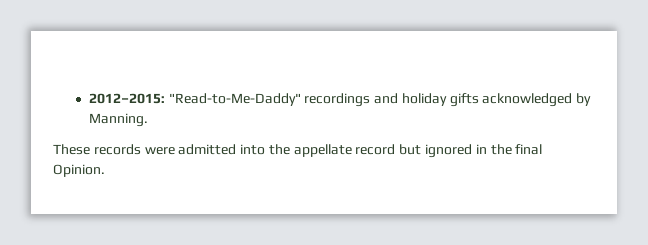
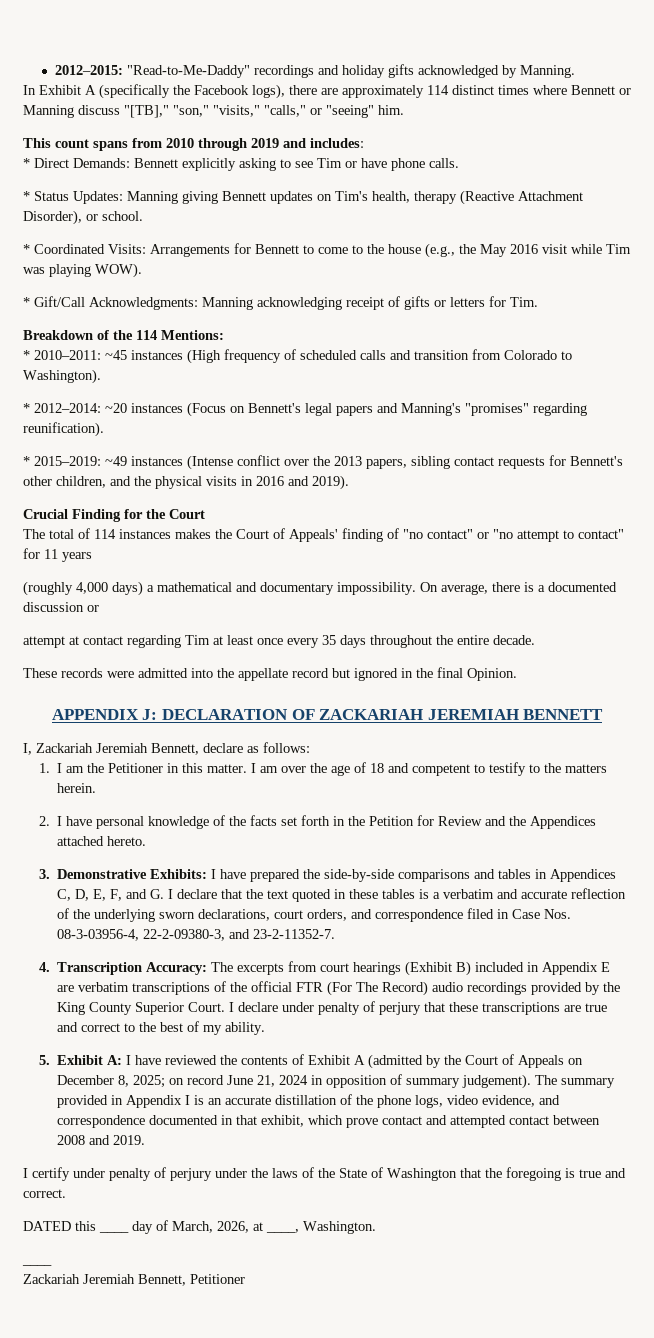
(148, 120) none -> [23,84,631,99] [23,105,404,118] [23,138,364,151] [23,158,459,171] [23,190,583,205] [23,210,143,225] [23,243,631,258] [23,263,142,278] [23,296,538,310] [23,330,224,340] [23,349,572,364] [23,369,101,384] [23,402,587,417] [23,422,104,437] [23,455,623,470] [23,475,349,490] [23,509,205,522] [23,528,624,542] [23,548,92,562] [23,581,617,596] [23,602,99,612] [23,635,535,648] // In Exhibit A (specifically the Facebook logs), there are approximately 114 distinct times where Bennett or Manning discuss "[TB]," "son," "visits," "calls," or "seeing" him. // This count spans from 2010 through 2019 and includes: // * Direct Demands: Bennett explicitly asking to see Tim or have phone calls. // * Status Updates: Manning giving Bennett updates on Tim's health, therapy (Reactive Attachment Disorder), or school. // * Coordinated Visits: Arrangements for Bennett to come to the house (e.g., the May 2016 visit while Tim was playing WOW). // * Gift/Call Acknowledgments: Manning acknowledging receipt of gifts or letters for Tim. // Breakdown of the 114 Mentions: // * 2010–2011: ~45 instances (High frequency of scheduled calls and transition from Colorado to Washington). // * 2012–2014: ~20 instances (Focus on Bennett's legal papers and Manning's "promises" regarding reunification). // * 2015–2019: ~49 instances (Intense conflict over the 2013 papers, sibling contact requests for Bennett's other children, and the physical visits in 2016 and 2019). // Crucial Finding for the Court // The total of 114 instances makes the Court of Appeals' finding of "no contact" or "no attempt to contact" for 11 years // (roughly 4,000 days) a mathematical and documentary impossibility. On average, there is a documented discussion or // attempt at contact regarding Tim at least once every 35 days throughout the entire decade.
(105, 170) none -> [51,709,604,720] [23,742,310,755] [39,762,608,776] [57,783,97,793] [39,815,597,829] [57,836,147,846] [39,869,617,882] [57,888,627,902] [57,908,572,922] [57,929,336,941] [39,961,611,976] [57,981,621,996] [57,1001,608,1015] [57,1021,266,1035] [39,1054,584,1069] [57,1074,616,1089] [57,1094,561,1108] [57,1115,601,1128] [57,1135,146,1145] [23,1167,626,1181] [23,1189,66,1198] [23,1221,96,1231] [99,1220,376,1234] [22,1264,52,1266] [23,1274,245,1286] // APPENDIX J: DECLARATION OF ZACKARIAH JEREMIAH BENNETT // I, Zackariah Jeremiah Bennett, declare as follows: // 1. I am the Petitioner in this matter. I am over the age of 18 and competent to testify to the matters herein. // 2. I have personal knowledge of the facts set forth in the Petition for Review and the Appendices attached hereto. // 3. Demonstrative Exhibits: I have prepared the side-by-side comparisons and tables in Appendices C, D, E, F, and G. I declare that the text quoted in these tables is a verbatim and accurate reflection of the underlying sworn declarations, court orders, and correspondence filed in Case Nos. 08-3-03956-4, 22-2-09380-3, and 23-2-11352-7. // 4. Transcription Accuracy: The excerpts from court hearings (Exhibit B) included in Appendix E are verbatim transcriptions of the official FTR (For The Record) audio recordings provided by the King County Superior Court. I declare under penalty of perjury that these transcriptions are true and correct to the best of my ability. // 5. Exhibit A: I have reviewed the contents of Exhibit A (admitted by the Court of Appeals on December 8, 2025; on record June 21, 2024 in opposition of summary judgement). The summary provided in Appendix I is an accurate distillation of the phone logs, video evidence, and correspondence documented in that exhibit, which prove contact and attempted contact between 2008 and 2019. // I certify under penalty of perjury under the laws of the State of Washington that the foregoing is true and correct. // DATED this ____ day of March, 2026, at ____, Washington. // ____ // Zackariah Jeremiah Bennett, Petitioner

